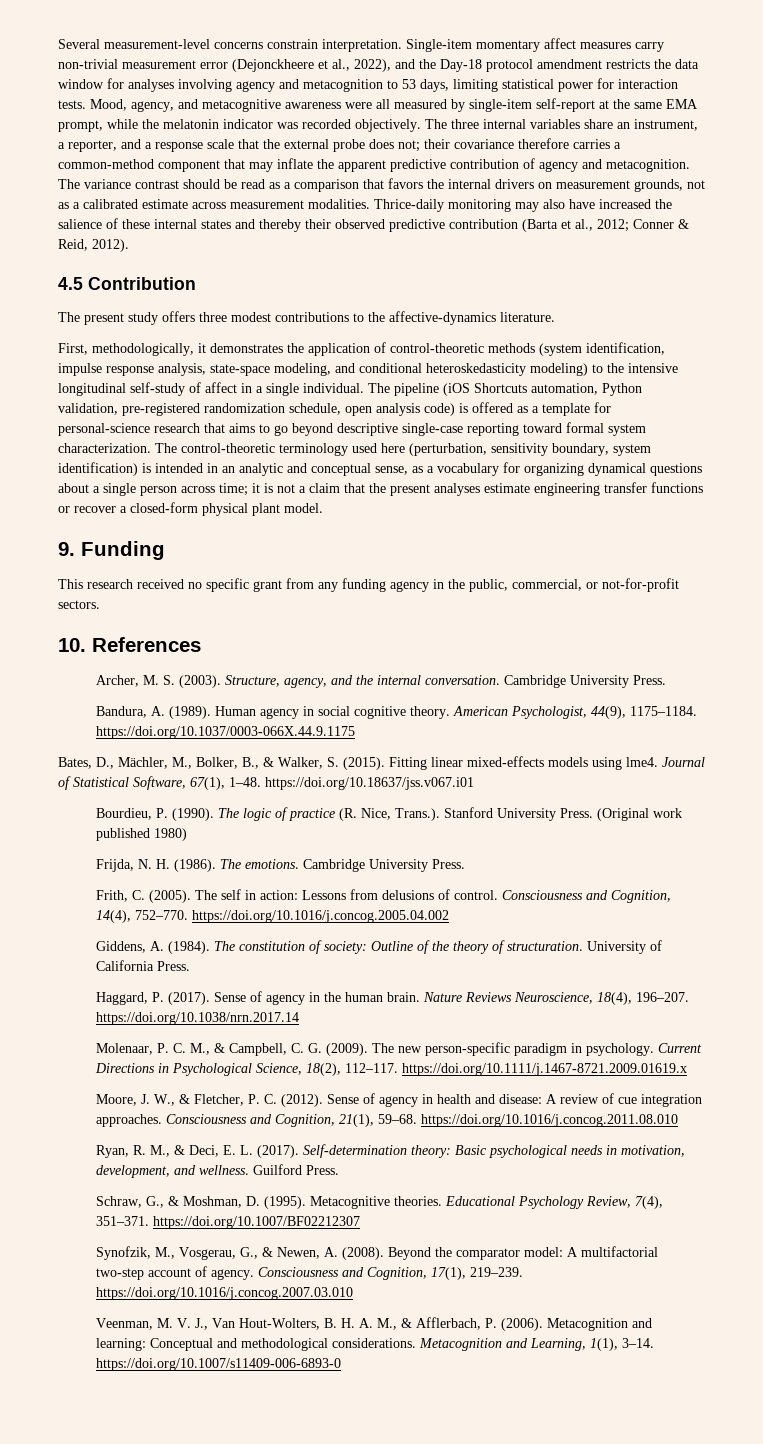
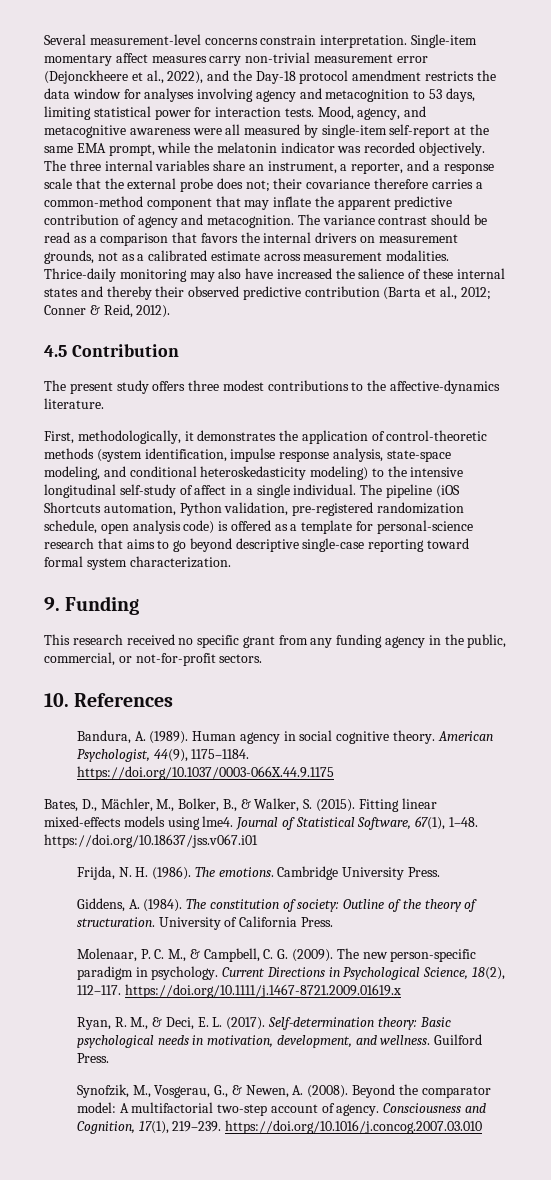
[155,443,651,456] [58,462,702,476] [58,482,703,496] [58,502,323,516] The control-theoretic terminology used here (perturbation, sensitivity boundary, system identification) is intended in an analytic and conceptual sense, as a vocabulary for organizing dynamical questions about a single person across time; it is not a claim that the present analyses estimate engineering transfer functions or recover a closed-form physical plant model. -> (231, 562) none
[95,675,666,688] // Archer, M. S. (2003). Structure, agency, and the internal conversation. Cambridge University Press. -> (174, 700) none
[95,807,682,821] [95,828,187,841] // Bourdieu, P. (1990). The logic of practice (R. Nice, Trans.). Stanford University Press. (Original work published 1980) -> (258, 841) none
[95,889,671,903] [95,910,449,923] // Frith, C. (2005). The self in action: Lessons from delusions of control. Consciousness and Cognition, 14(4), 752–770. https://doi.org/10.1016/j.concog.2005.04.002 -> (440, 872) none
[95,991,689,1005] [95,1012,299,1025] // Haggard, P. (2017). Sense of agency in the human brain. Nature Reviews Neuroscience, 18(4), 196–207. https://doi.org/10.1038/nrn.2017.14 -> (333, 922) none
[95,1093,702,1107] [95,1114,678,1127] // Moore, J. W., & Fletcher, P. C. (2012). Sense of agency in health and disease: A review of cue integration approaches. Consciousness and Cognition, 21(1), 59–68. https://doi.org/10.1016/j.concog.2011.08.010 -> (401, 991) none
[95,1196,663,1209] [95,1216,360,1229] // Schraw, G., & Moshman, D. (1995). Metacognitive theories. Educational Psychology Review, 7(4), 351–371. https://doi.org/10.1007/BF02212307 -> (109, 1058) none
[95,1317,652,1331] [95,1338,654,1351] [95,1358,341,1371] // Veenman, M. V. J., Van Hout-Wolters, B. H. A. M., & Afflerbach, P. (2006). Metacognition and learning: Conceptual and methodological considerations. Metacognition and Learning, 1(1), 3–14. https://doi.org/10.1007/s11409-006-6893-0 -> (483, 1127) none

